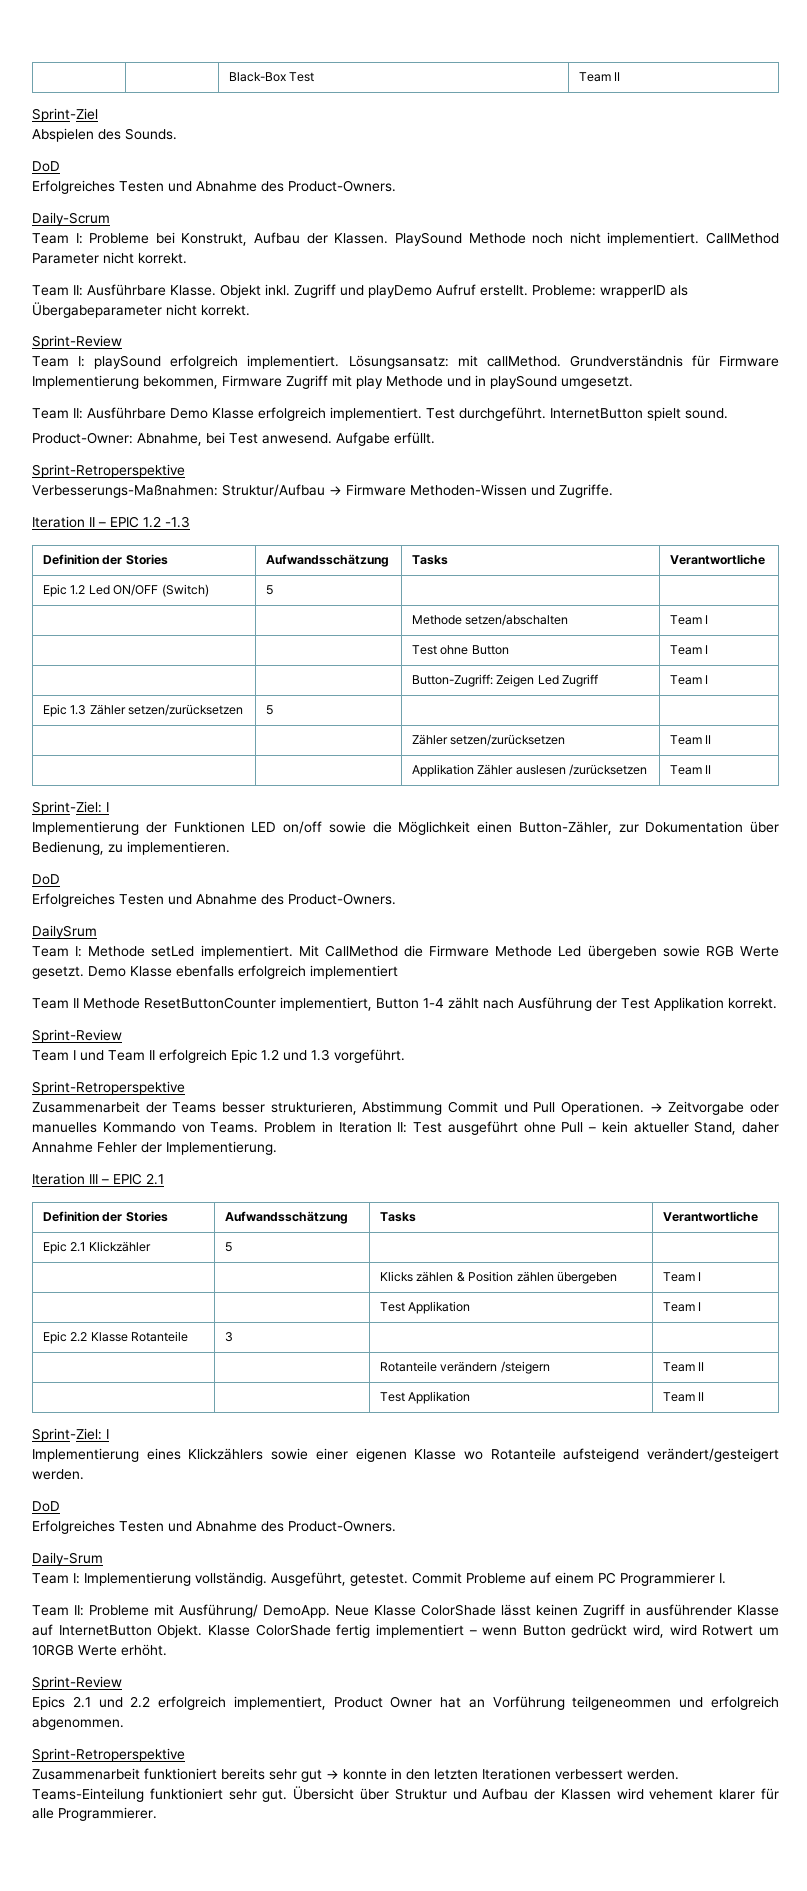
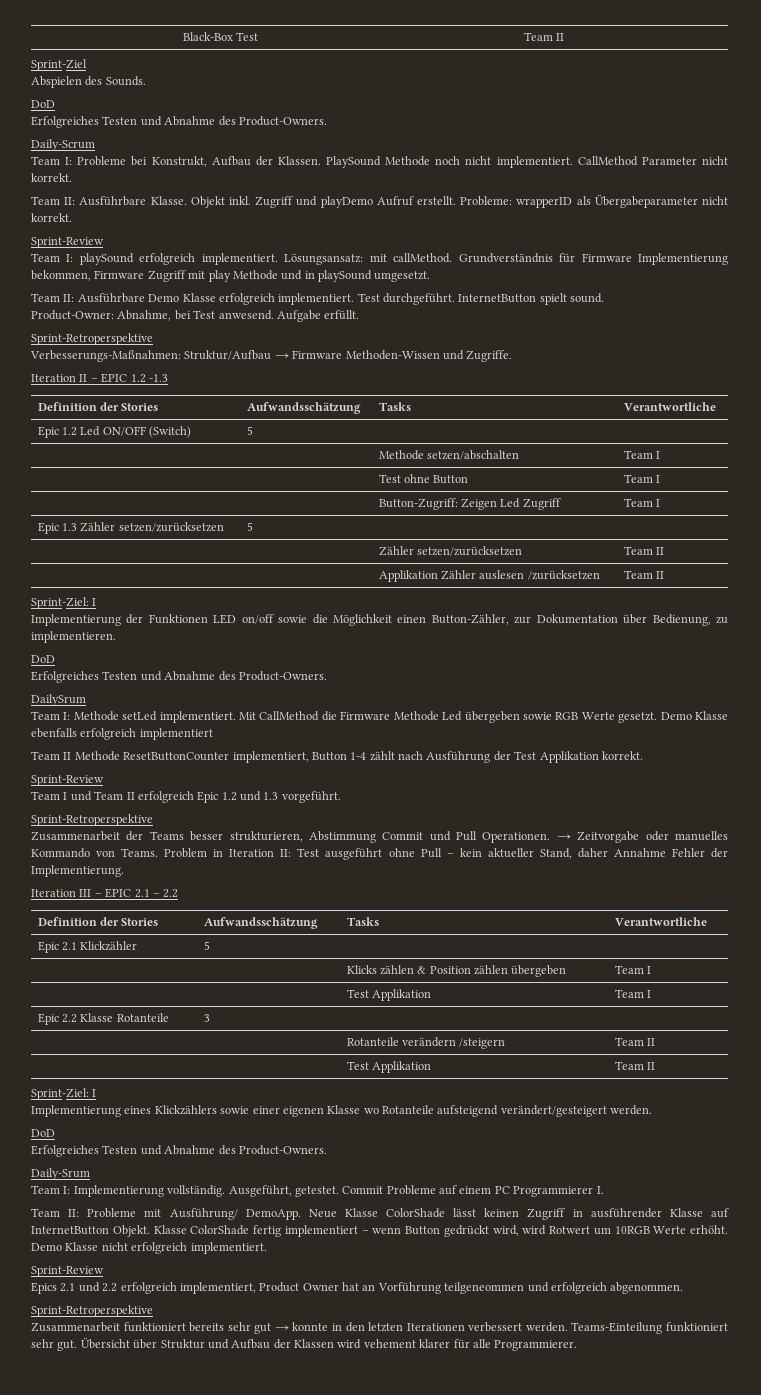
(164, 1179) none -> [152,889,179,898] – 2.2
(167, 1650) none -> [31,1242,267,1254] Demo Klasse nicht erfolgreich implementiert.

